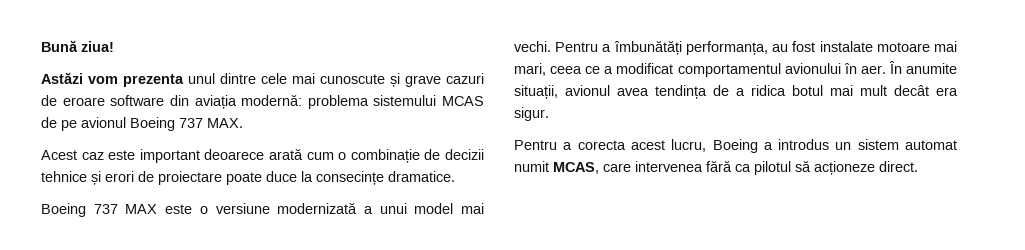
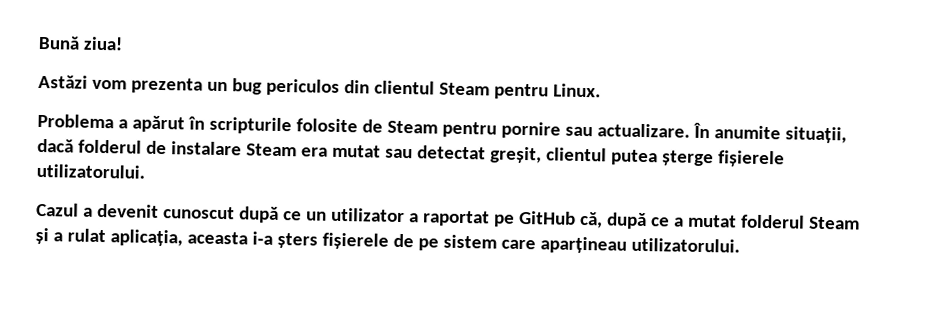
[188,73,484,87] [41,94,484,109] [41,117,243,131] [41,148,485,163] [41,171,455,185] [41,202,484,217] [514,40,957,55] [514,61,958,77] [514,85,958,99] [514,107,549,121] [514,139,957,153] [514,160,918,175] unul dintre cele mai cunoscute și grave cazuri de eroare software din aviația modernă: problema sistemului MCAS de pe avionul Boeing 737 MAX. // Acest caz este important deoarece arată cum o combinație de decizii tehnice și erori de proiectare poate duce la consecințe dramatice. // Boeing 737 MAX este o versiune modernizată a unui model mai vechi. Pentru a îmbunătăți performanța, au fost instalate motoare mai mari, ceea ce a modificat comportamentul avionului în aer. În anumite situații, avionul avea tendința de a ridica botul mai mult decât era sigur. // Pentru a corecta acest lucru, Boeing a introdus un sistem automat numit MCAS, care intervenea fără ca pilotul să acționeze direct. -> [206,78,601,100] [37,113,847,144] [37,138,785,168] [36,163,145,179] [36,202,860,230] [35,227,740,254] un bug periculos din clientul Steam pentru Linux. // Problema a apărut în scripturile folosite de Steam pentru pornire sau actualizare. În anumite situații, dacă folderul de instalare Steam era mutat sau detectat greșit, clientul putea șterge fișierele utilizatorului. // Cazul a devenit cunoscut după ce un utilizator a raportat pe GitHub că, după ce a mutat folderul Steam și a rulat aplicația, aceasta i-a șters fișierele de pe sistem care aparțineau utilizatorului.

